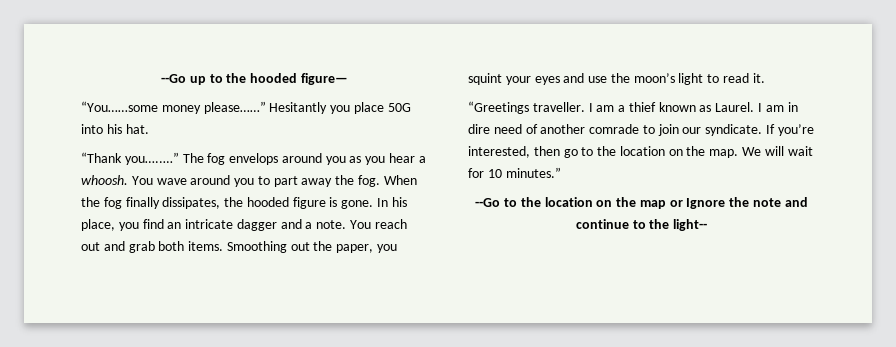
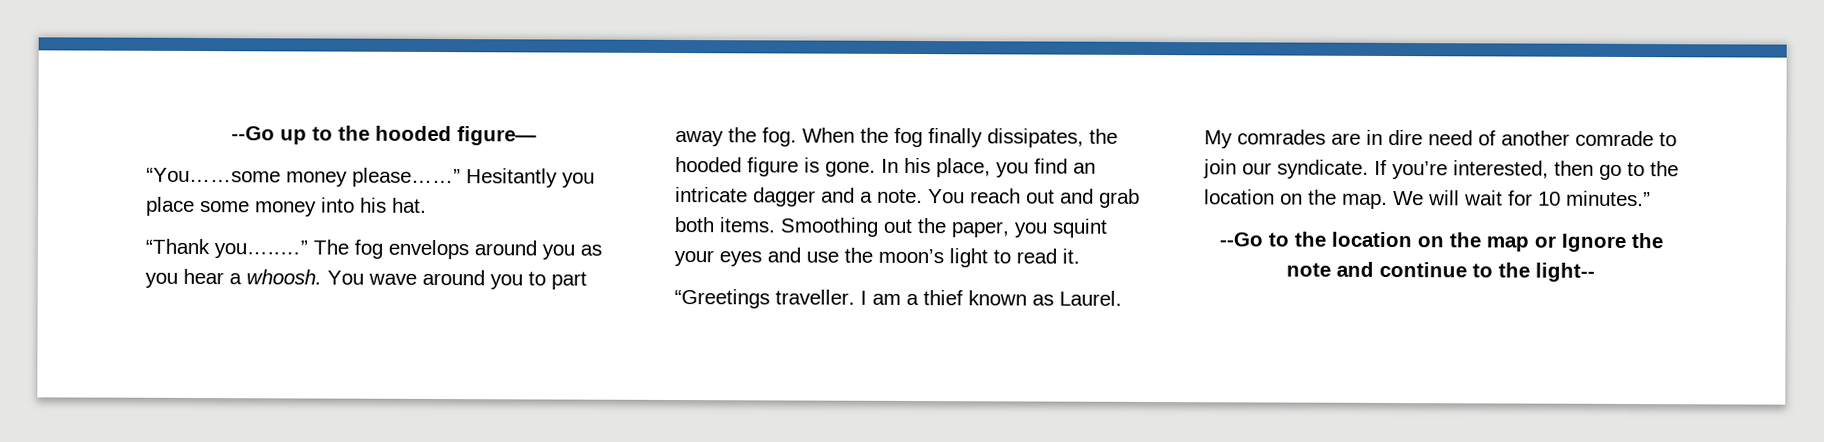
[387,103,411,112] 50G -> [200,201,317,217] some money
[758,103,784,112] I am -> [1204,129,1361,149] My comrades are

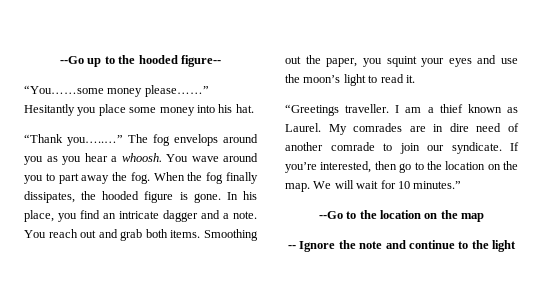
[456,126,537,146] figure— -> [180,55,221,67] figure--
[1533,235,1556,248] or -> [288,245,296,249] // --
[1535,262,1595,282] light-- -> [492,240,516,252] light

